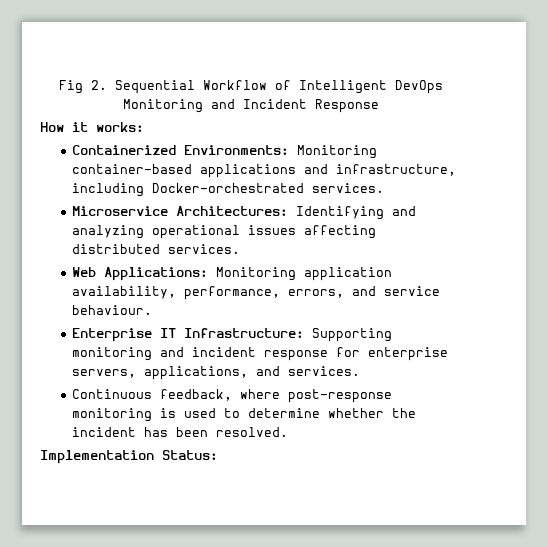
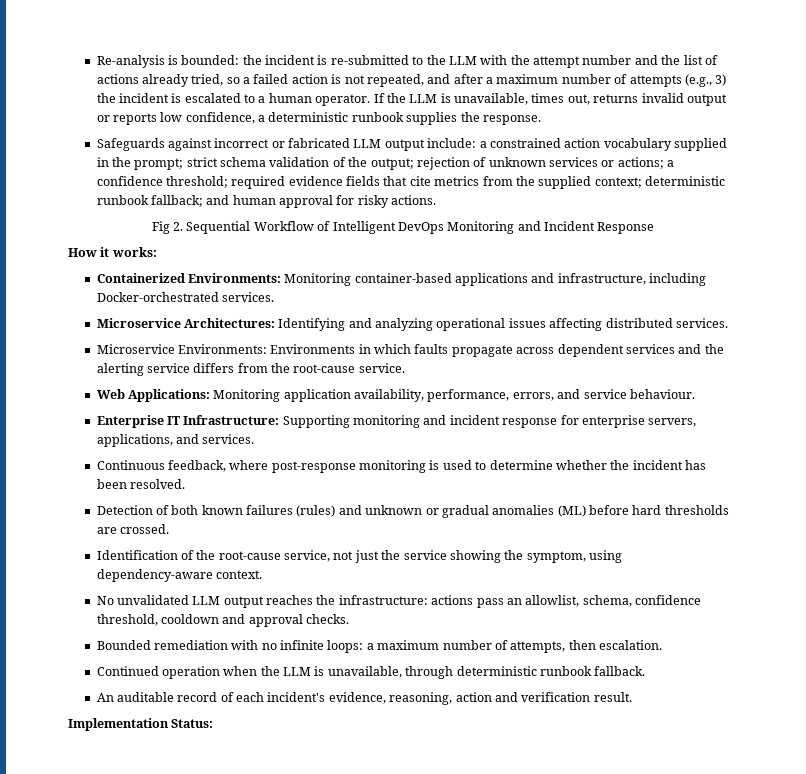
(58, 87) none -> [96,55,718,68] [96,74,727,87] [96,93,727,106] [96,112,541,125] [96,138,728,151] [96,157,675,170] [96,176,726,189] [96,195,437,208] Re-analysis is bounded: the incident is re-submitted to the LLM with the attempt number and the list of actions already tried, so a failed action is not repeated, and after a maximum number of attempts (e.g., 3) the incident is escalated to a human operator. If the LLM is unavailable, times out, returns invalid output or reports low confidence, a deterministic runbook supplies the response. // Safeguards against incorrect or fabricated LLM output include: a constrained action vocabulary supplied in the prompt; strict schema validation of the output; rejection of unknown services or actions; a confidence threshold; required evidence fields that cite metrics from the supplied context; deterministic runbook fallback; and human approval for risky actions. //
(241, 249) none -> [96,344,724,357] [96,363,405,376] // Microservice Environments: Environments in which faults propagate across dependent services and the alerting service differs from the root-cause service.
(289, 432) none -> [96,505,729,518] [96,524,169,534] [96,550,623,563] [96,569,262,582] [96,595,702,608] [96,614,350,627] [96,640,663,653] [96,666,646,679] [96,692,632,705] // Detection of both known failures (rules) and unknown or gradual anomalies (ML) before hard thresholds are crossed. // Identification of the root-cause service, not just the service showing the symptom, using dependency-aware context. // No unvalidated LLM output reaches the infrastructure: actions pass an allowlist, schema, confidence threshold, cooldown and approval checks. // Bounded remediation with no infinite loops: a maximum number of attempts, then escalation. // Continued operation when the LLM is unavailable, through deterministic runbook fallback. // An auditable record of each incident's evidence, reasoning, action and verification result.

